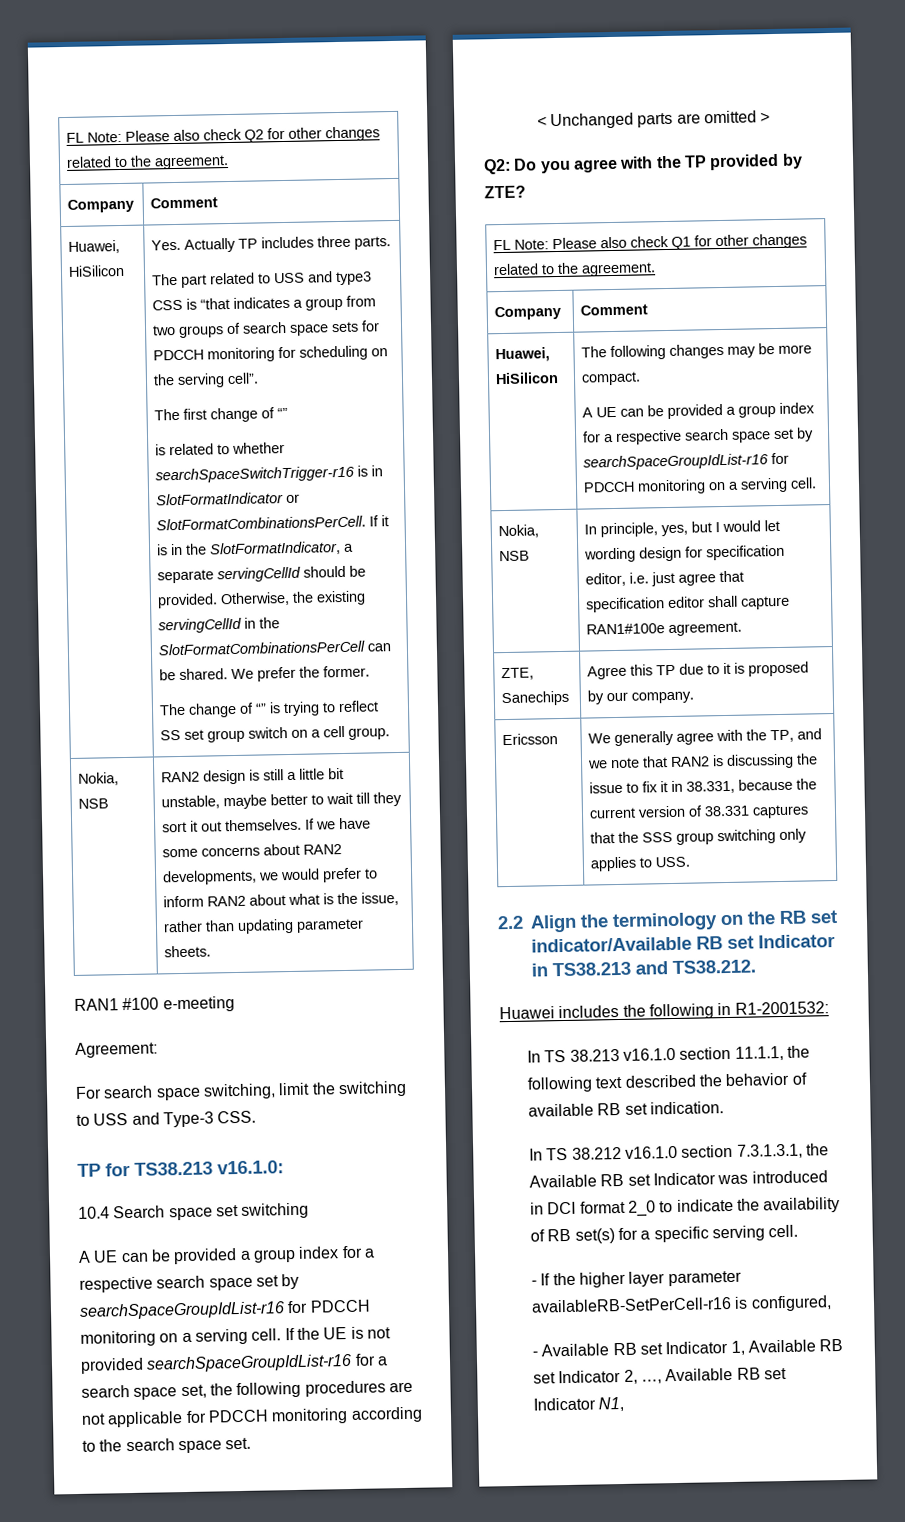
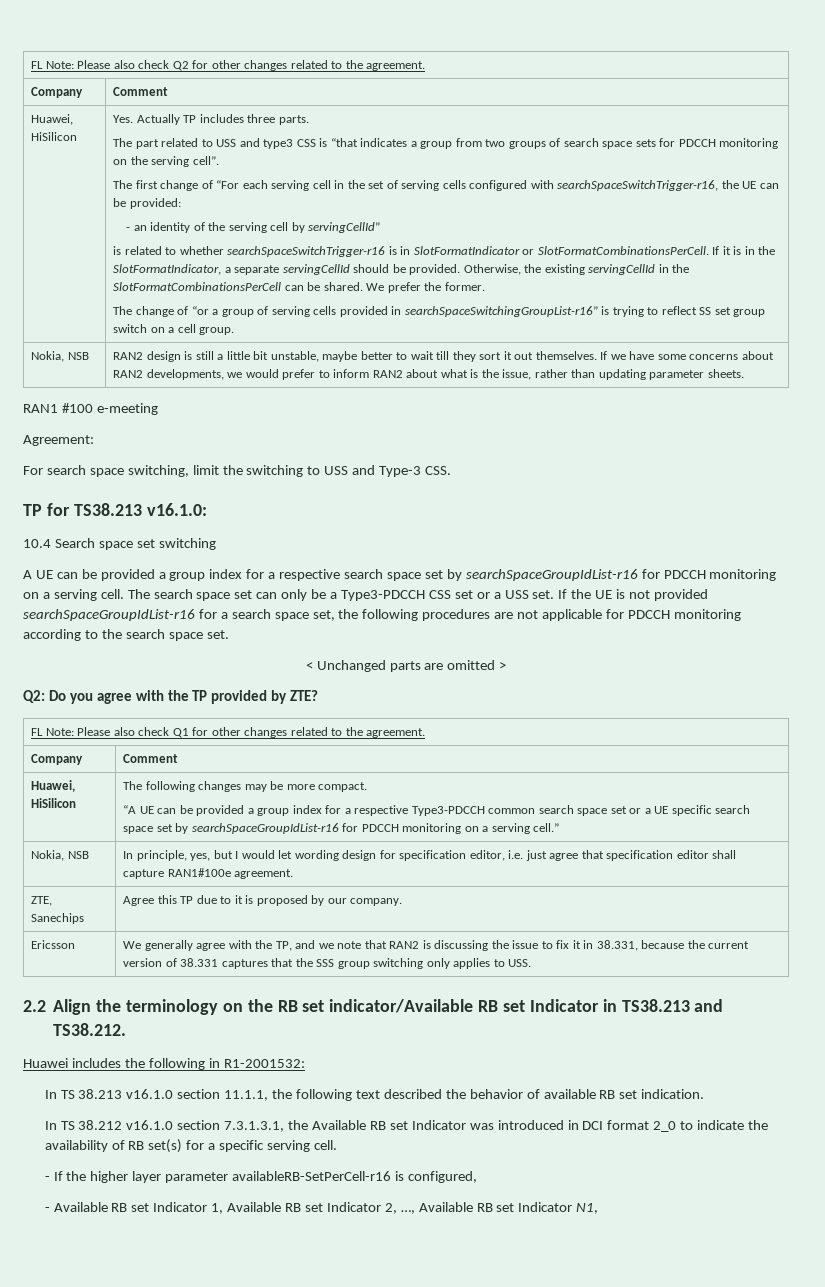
[277,345,368,361] for scheduling -> (779, 143) none
[276,407,288,419] “” -> [216,180,779,191] [113,198,181,209] [126,222,381,233] “For each serving cell in the set of serving cells configured with searchSpaceSwitchTrigger-r16, the UE can be provided: // - an identity of the serving cell by servingCellId”
[254,703,267,714] “” -> [191,306,598,317] “or a group of serving cells provided in searchSpaceSwitchingGroupList-r16”
(282, 1334) none -> [127,589,555,601] The search space set can only be a Type3-PDCCH CSS set or a USS set.
[581,407,593,418] A -> [123,805,137,814] “A
(682, 437) none -> [411,805,712,816] Type3-PDCCH common search space set or a UE specific
[789,477,817,489] cell. -> [533,823,560,832] cell.”

